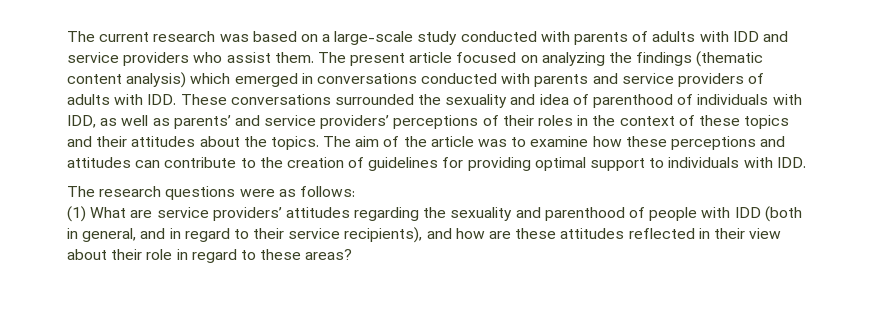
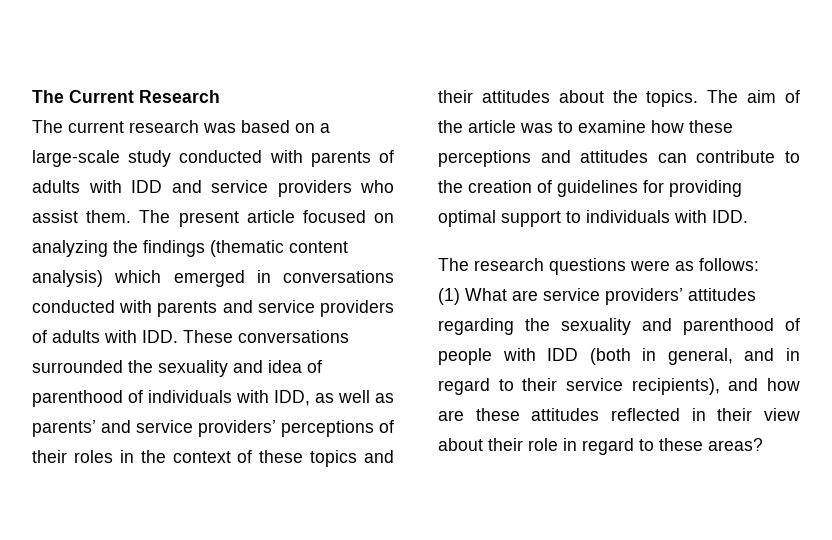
[67,31,95,42] The -> [32,90,220,103] [32,120,63,133] The Current Research // The

